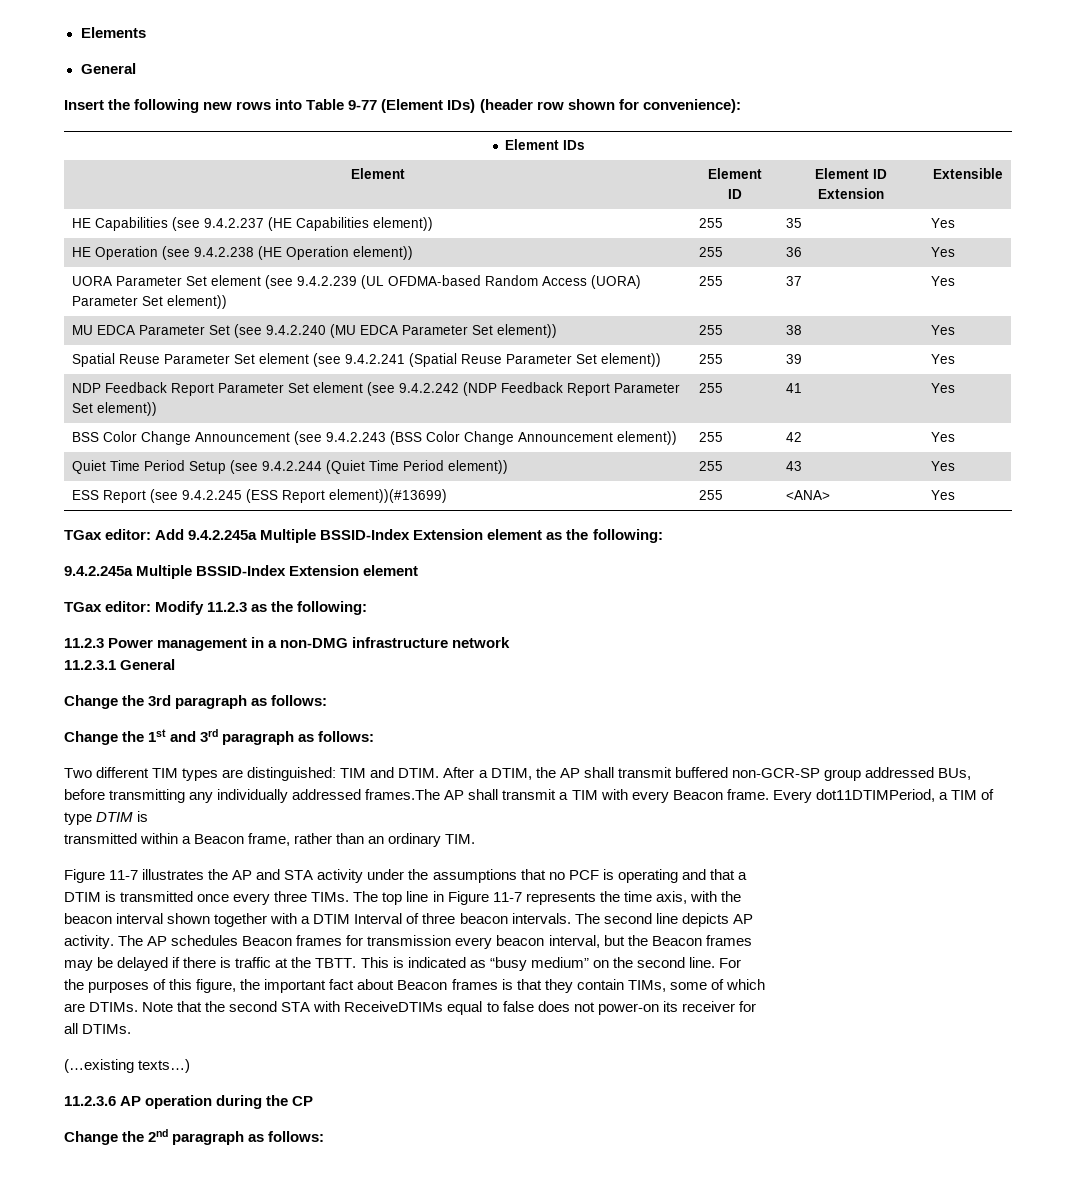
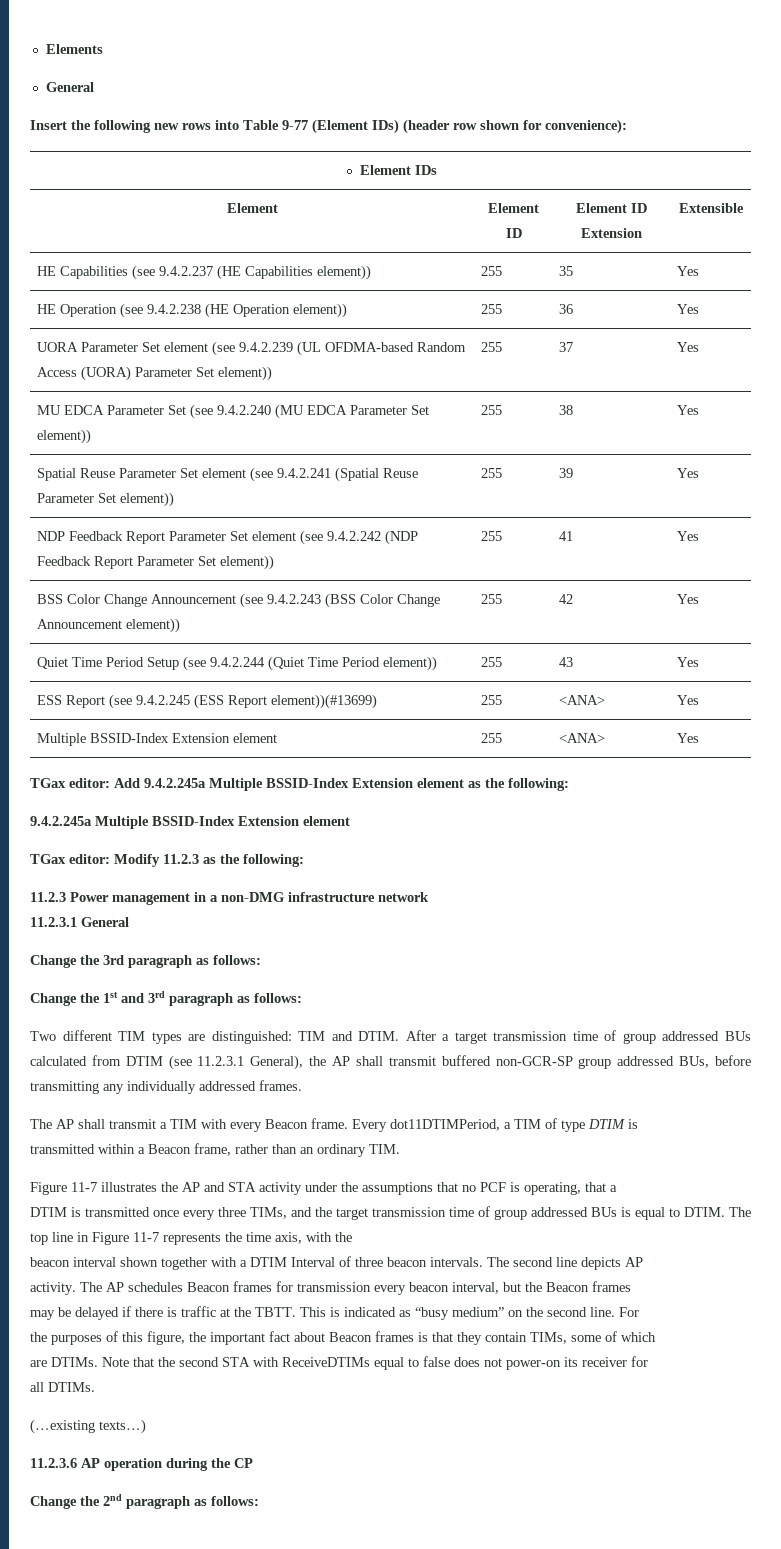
(956, 495) none -> [37,733,278,746] [481,733,503,743] [559,733,606,743] [677,733,700,743] // Multiple BSSID-Index Extension element | 255 | <ANA> | Yes
[490,768,532,780] DTIM, -> [454,1030,751,1044] [30,1055,304,1070] target transmission time of group addressed BUs calculated from DTIM (see 11.2.3.1 General),
[365,789,441,800] frames.The -> [259,1080,302,1091] [30,1119,52,1129] frames. // The
[617,869,706,883] operating and -> [524,1182,581,1195] operating,
[311,892,350,902] TIMs. -> [250,1206,725,1220] TIMs, and the target transmission time of group addressed BUs is equal to DTIM.

